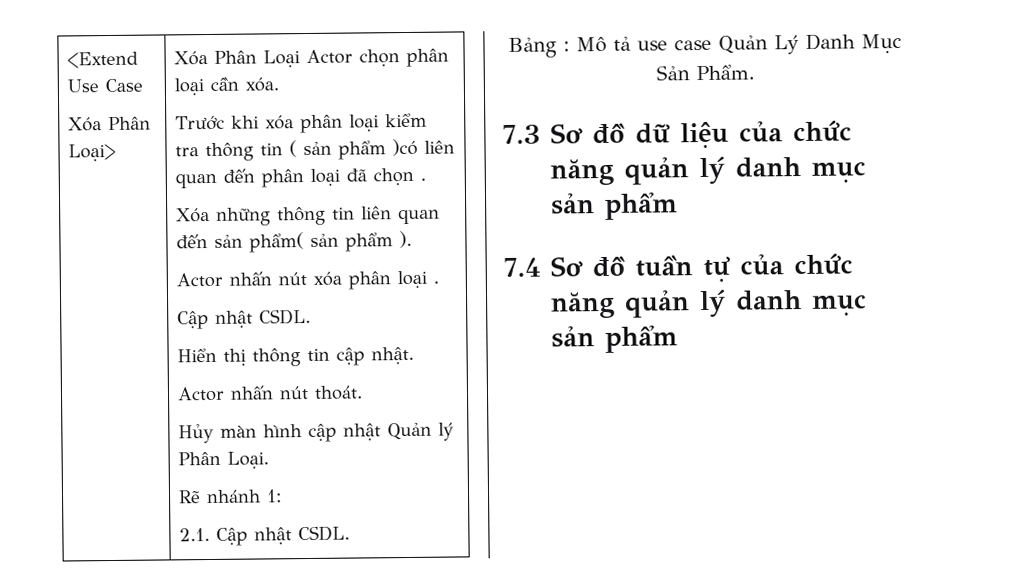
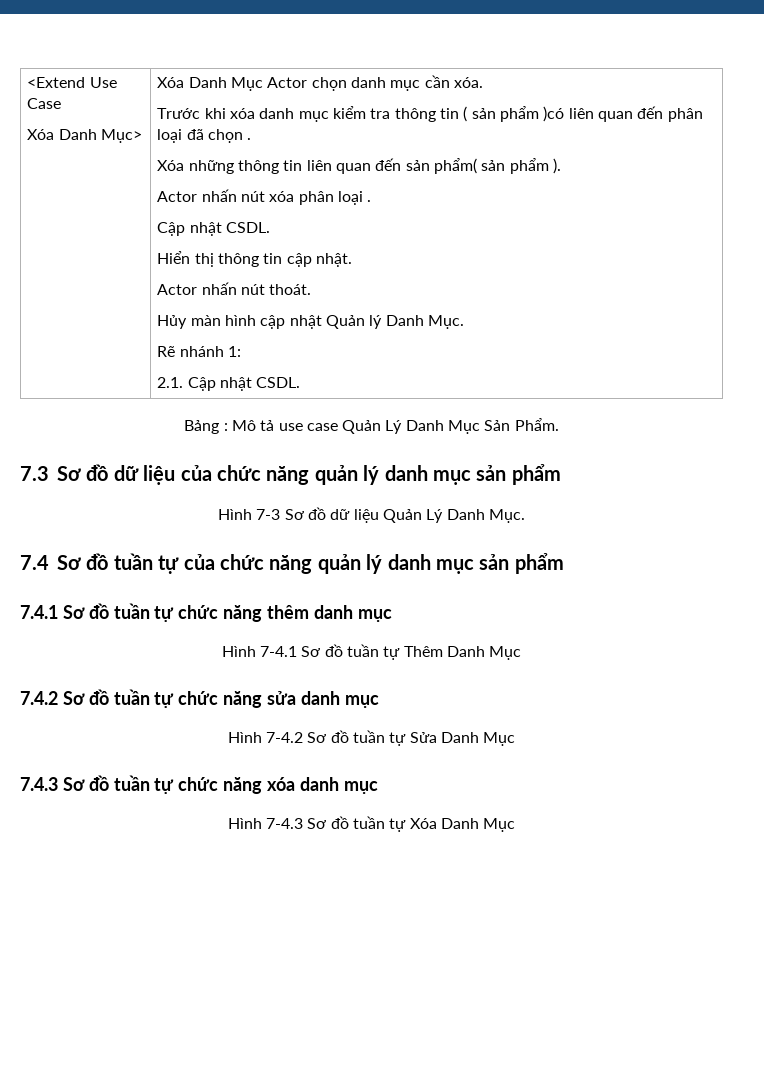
[107,116,151,131] [67,143,116,162] [173,48,449,68] [173,78,204,96] Phân Loại> | Xóa Phân Loại Actor chọn phân loại -> [58,129,143,143] [157,77,421,91] Danh Mục> | Xóa Danh Mục Actor chọn danh mục
[299,114,379,134] phân loại -> [259,108,329,122] danh mục
[177,451,269,469] Phân Loại. -> [385,315,464,329] Danh Mục.
(679, 206) none -> [218,507,525,523] // Hình 7-3 Sơ đồ dữ liệu Quản Lý Danh Mục.
(679, 339) none -> [20,603,392,622] [221,644,522,660] [20,689,379,708] [227,730,516,746] [20,775,378,794] [227,816,516,832] // 7.4.1 Sơ đồ tuần tự chức năng thêm danh mục // Hình 7-4.1 Sơ đồ tuần tự Thêm Danh Mục // 7.4.2 Sơ đồ tuần tự chức năng sửa danh mục // Hình 7-4.2 Sơ đồ tuần tự Sửa Danh Mục // 7.4.3 Sơ đồ tuần tự chức năng xóa danh mục // Hình 7-4.3 Sơ đồ tuần tự Xóa Danh Mục

